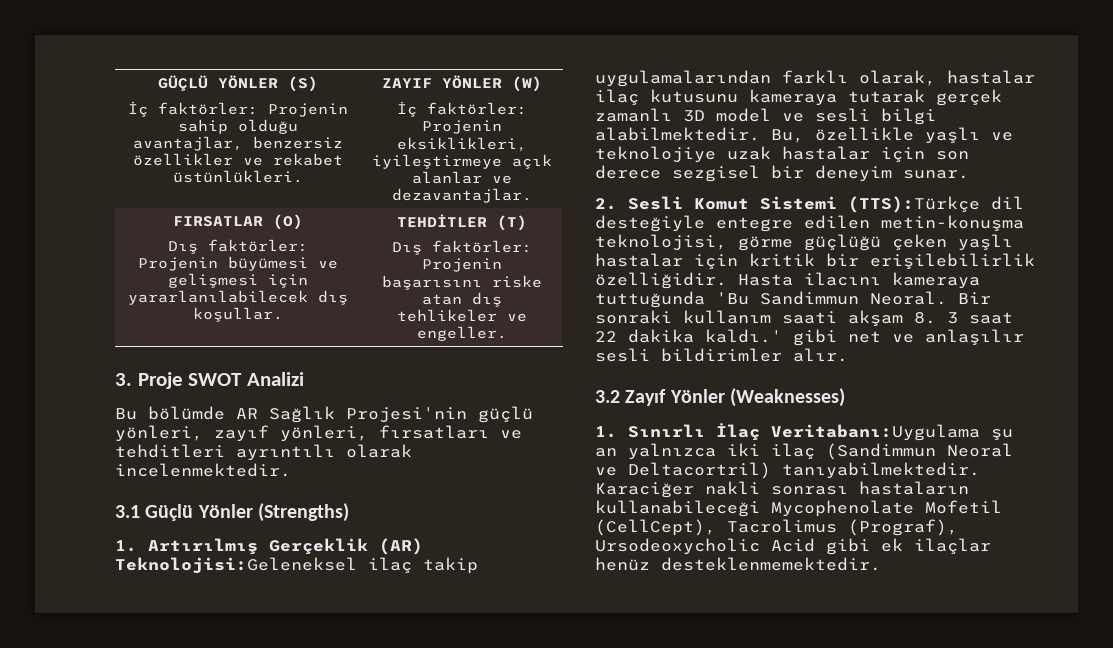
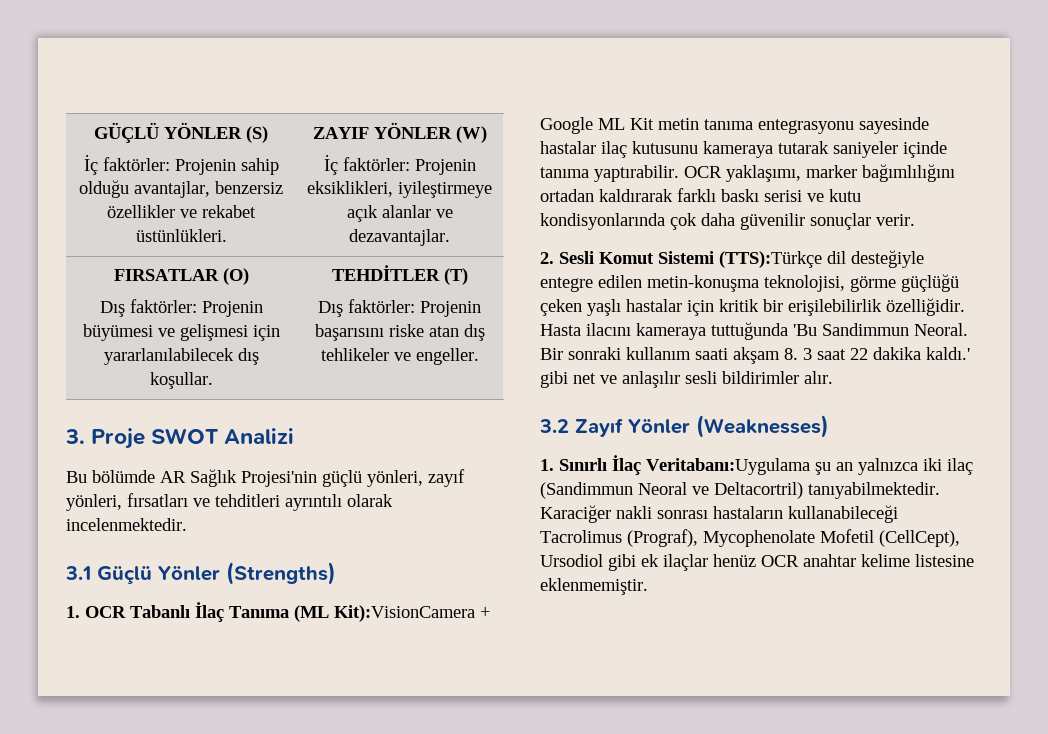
[148,538,423,555] [115,557,478,574] [595,70,936,87] Artırılmış Gerçeklik (AR) Teknolojisi:Geleneksel ilaç takip uygulamalarından farklı olarak, -> [85,602,490,622] [540,117,929,134] OCR Tabanlı İlaç Tanıma (ML Kit):VisionCamera + Google ML Kit metin tanıma entegrasyonu sayesinde
[936,89,1002,106] [595,108,936,125] [595,127,1013,144] [595,146,969,163] [595,165,969,182] gerçek zamanlı 3D model ve sesli bilgi alabilmektedir. Bu, özellikle yaşlı ve teknolojiye uzak hastalar için son derece sezgisel bir deneyim sunar. -> [833,141,947,158] [540,164,955,182] [540,188,861,202] [540,213,915,230] saniyeler içinde tanıma yaptırabilir. OCR yaklaşımı, marker bağımlılığını ortadan kaldırarak farklı baskı serisi ve kutu kondisyonlarında çok daha güvenilir sonuçlar verir.
(760, 508) none -> [540,529,698,547] Tacrolimus (Prograf),
[727,519,958,536] [595,538,991,555] [595,557,881,571] Tacrolimus (Prograf), Ursodeoxycholic Acid gibi ek ilaçlar henüz desteklenmemektedir. -> [540,554,974,571] [540,578,648,595] Ursodiol gibi ek ilaçlar henüz OCR anahtar kelime listesine eklenmemiştir.

